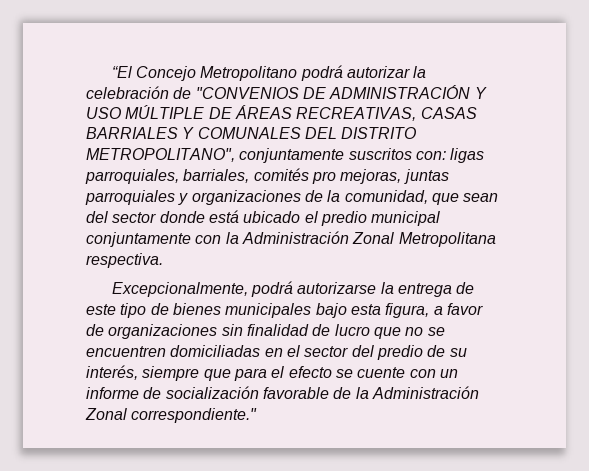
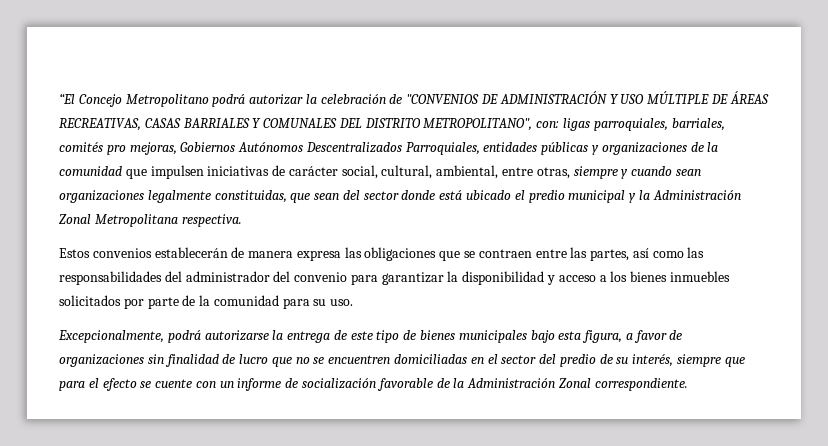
[239,148,412,163] conjuntamente suscritos -> (533, 124) none
[403,169,449,184] [85,190,428,205] juntas parroquiales y organizaciones de la comunidad, -> [180,142,719,155] [59,165,701,179] [59,190,287,203] Gobiernos Autónomos Descentralizados Parroquiales, entidades públicas y organizaciones de la comunidad que impulsen iniciativas de carácter social, cultural, ambiental, entre otras, siempre y cuando sean organizaciones legalmente constituidas,
[86,232,222,247] conjuntamente con -> [629,193,637,203] y
(163, 260) none -> [59,247,705,261] [59,271,730,285] [59,295,354,309] // Estos convenios establecerán de manera expresa las obligaciones que se contraen entre las partes, así como las responsabilidades del administrador del convenio para garantizar la disponibilidad y acceso a los bienes inmuebles solicitados por parte de la comunidad para su uso.
[131,408,258,423] correspondiente." -> [594,378,688,391] correspondiente.

